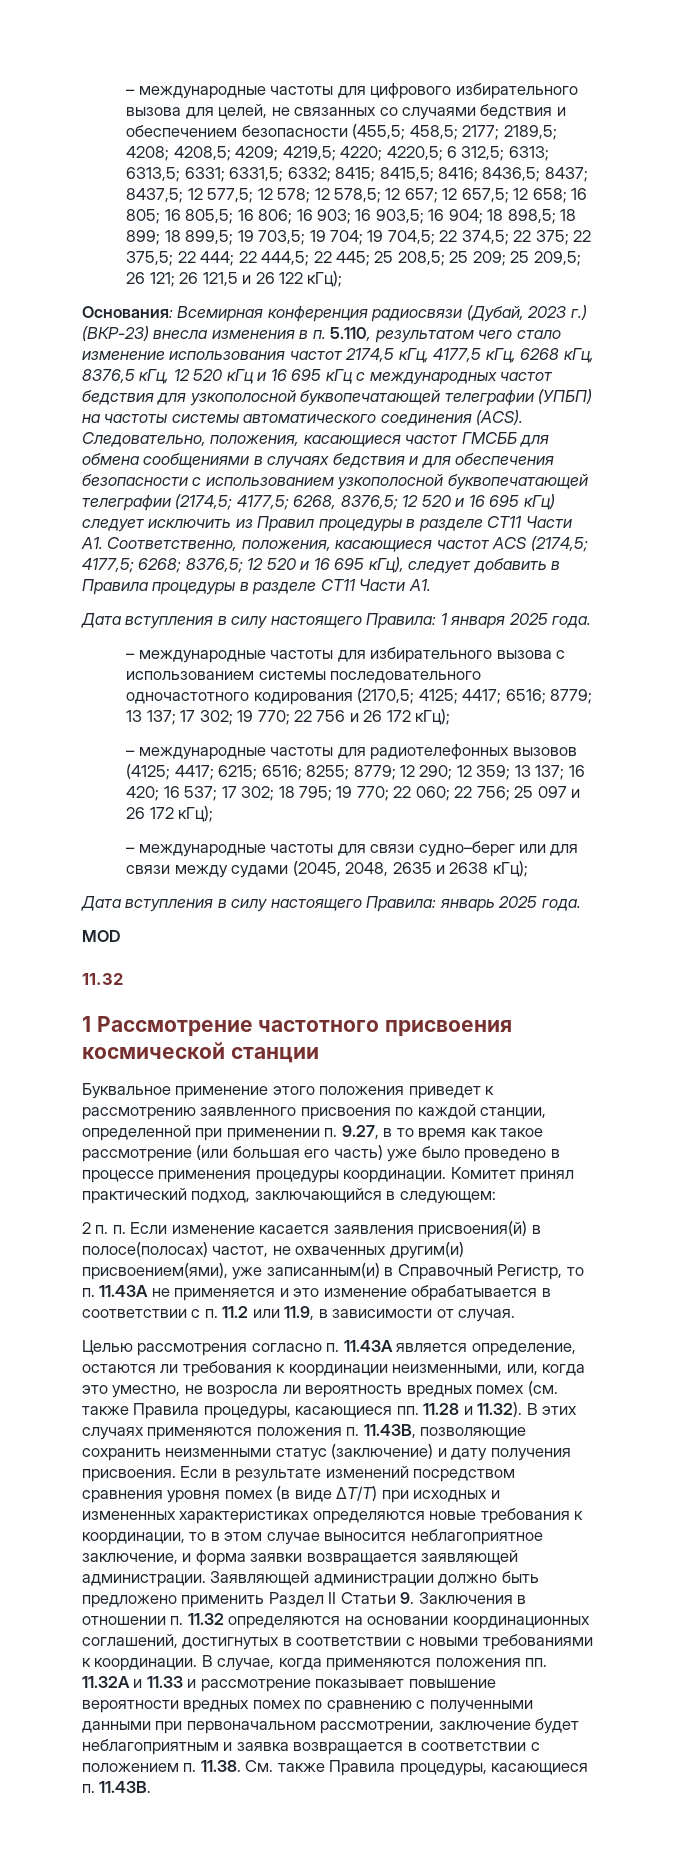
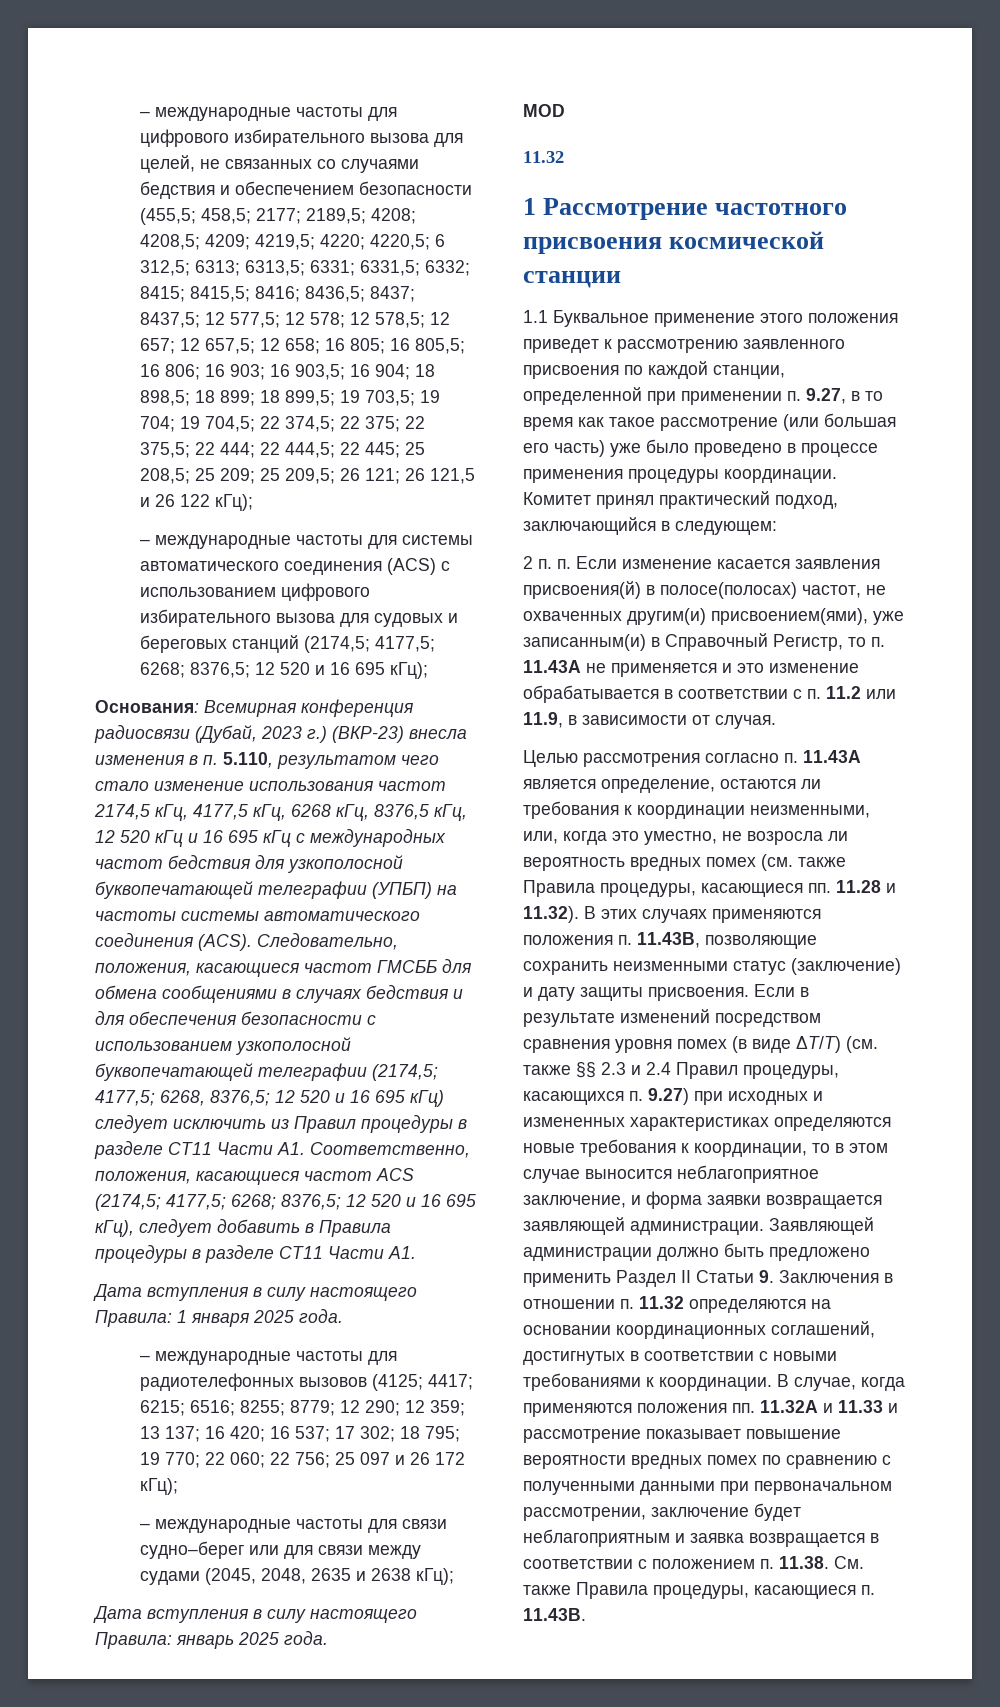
(343, 279) none -> [139,535,473,549] [139,558,450,575] [139,583,370,601] [139,609,458,627] [139,635,435,653] [139,662,428,679] // – международные частоты для системы автоматического соединения (ACS) с использованием цифрового избирательного вызова для судовых и береговых станций (2174,5; 4177,5; 6268; 8376,5; 12 520 и 16 695 кГц);
[126,647,566,663] [126,671,482,683] [126,688,593,705] [126,709,451,725] // – международные частоты для избирательного вызова с использованием системы последовательного одночастотного кодирования (2170,5; 4125; 4417; 6516; 8779; 13 137; 17 302; 19 770; 22 756 и 26 172 кГц); -> (343, 1316) none
(319, 1055) none -> [523,310,548,323] 1.1
[490,1448,571,1461] получения -> [580,987,643,1001] защиты
(378, 1493) none -> [846,1036,878,1053] [523,1062,839,1079] [523,1088,689,1105] (см. также §§ 2.3 и 2.4 Правил процедуры, касающихся п. 9.27)

